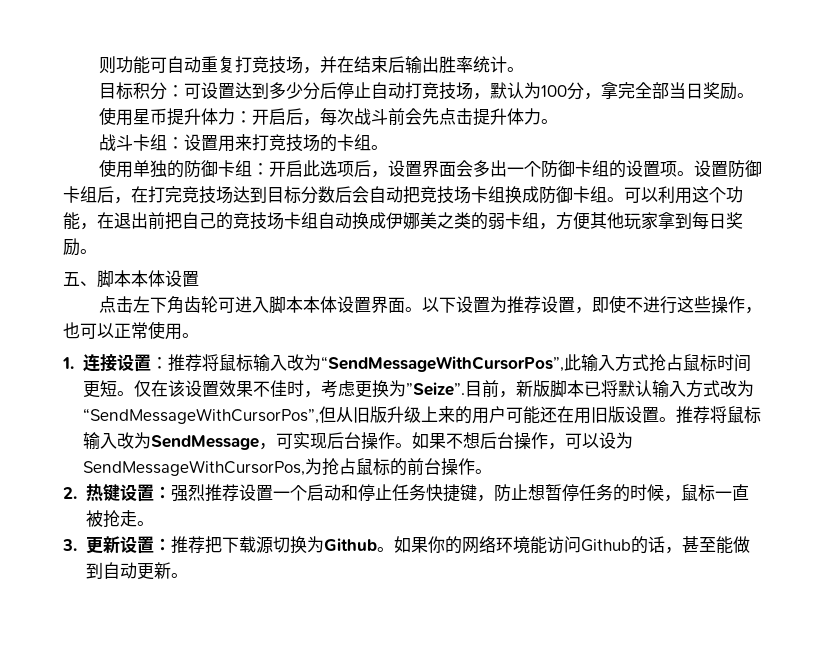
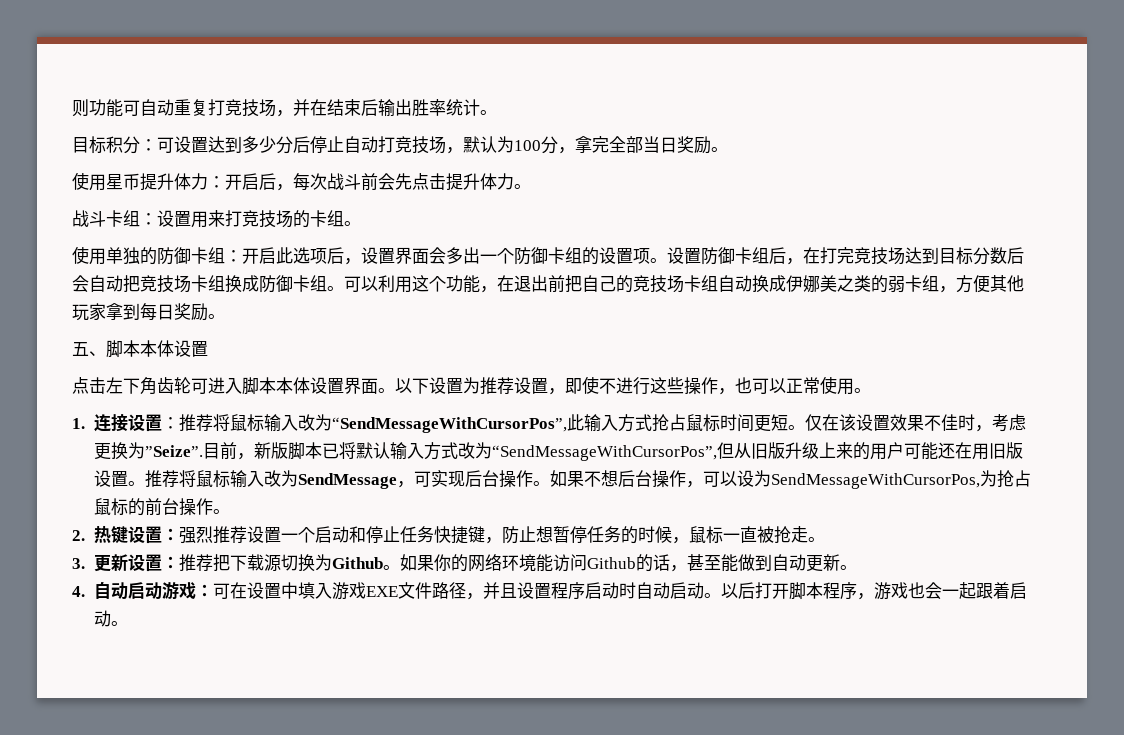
(188, 575) none -> [72,581,1027,600] [93,610,128,627] // 4.自动启动游戏：可在设置中填入游戏EXE文件路径，并且设置程序启动时自动启动。以后打开脚本程序，游戏也会一起跟着启动。

